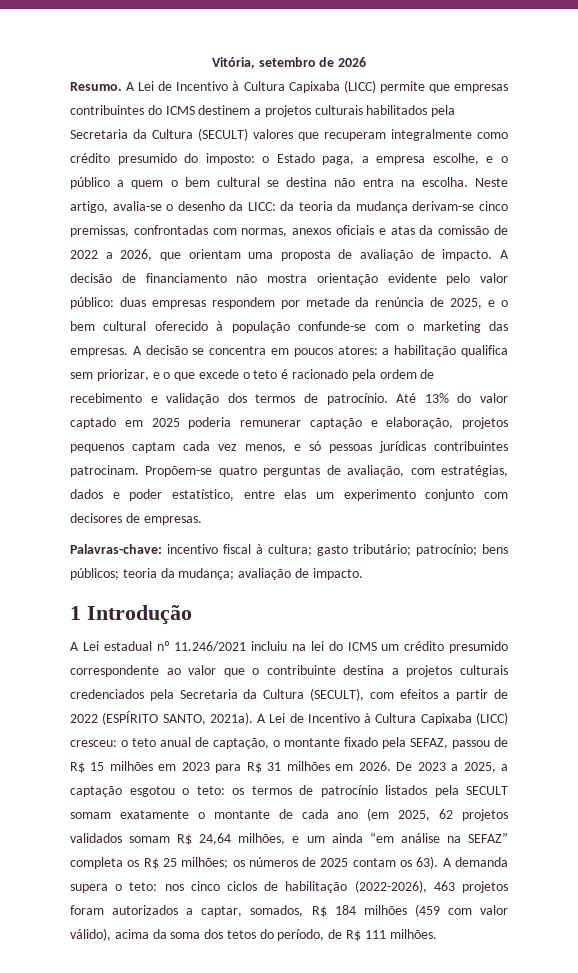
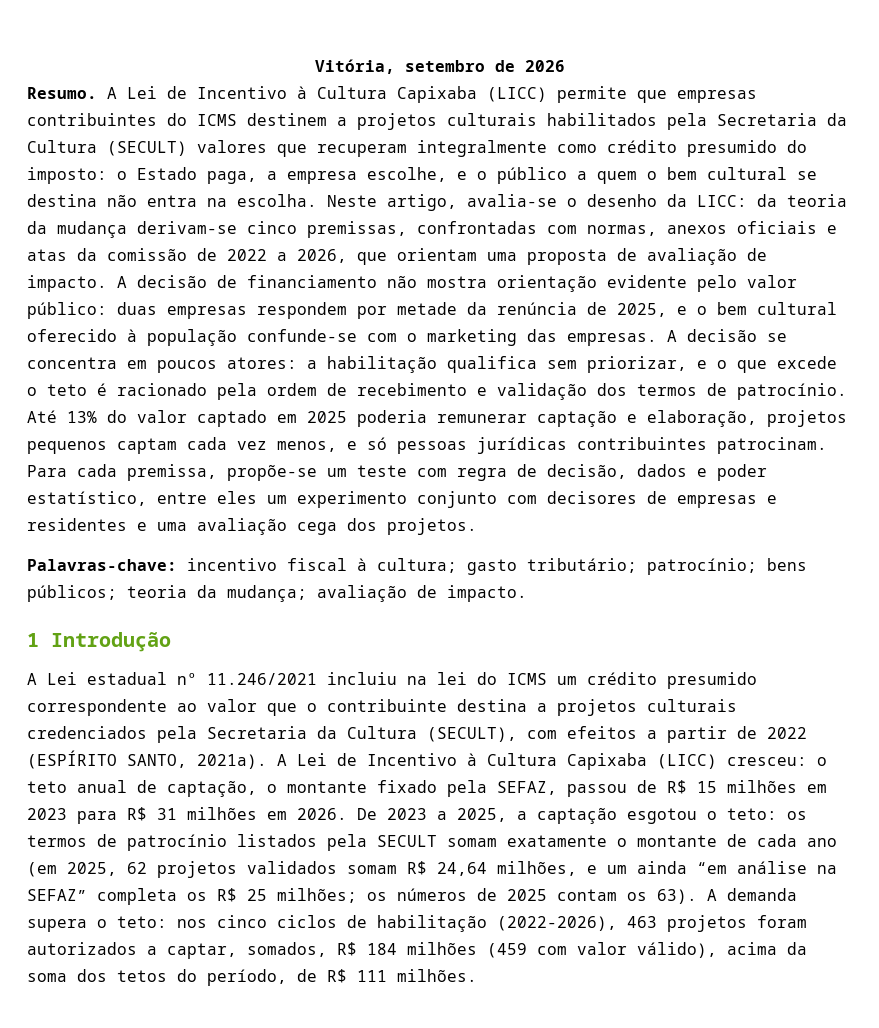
[145,465,508,477] Propõem-se quatro perguntas de avaliação, com estratégias, -> [27,464,627,481] Para cada premissa, propõe-se um teste com regra de decisão,
[284,489,307,499] elas -> [217,491,257,504] eles
[143,516,202,525] empresas. -> [677,495,777,508] [27,518,477,535] empresas e residentes e uma avaliação cega dos projetos.

